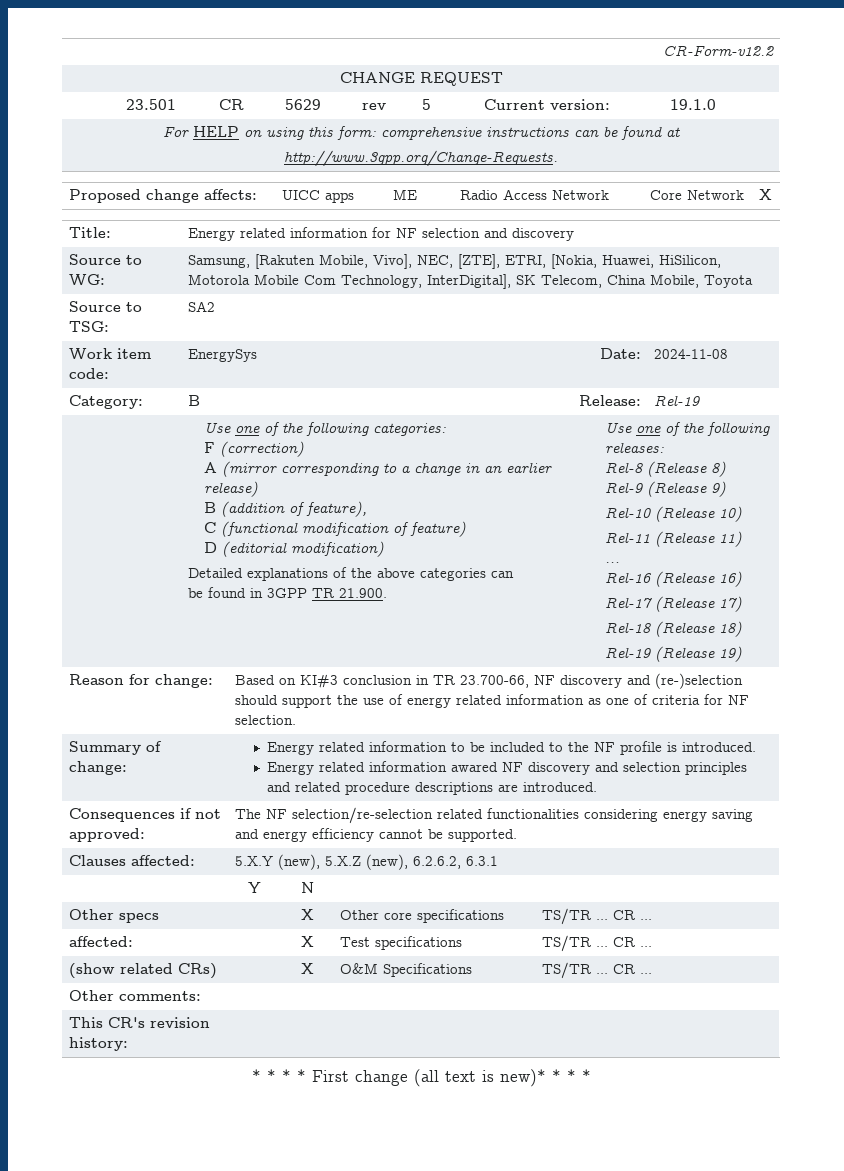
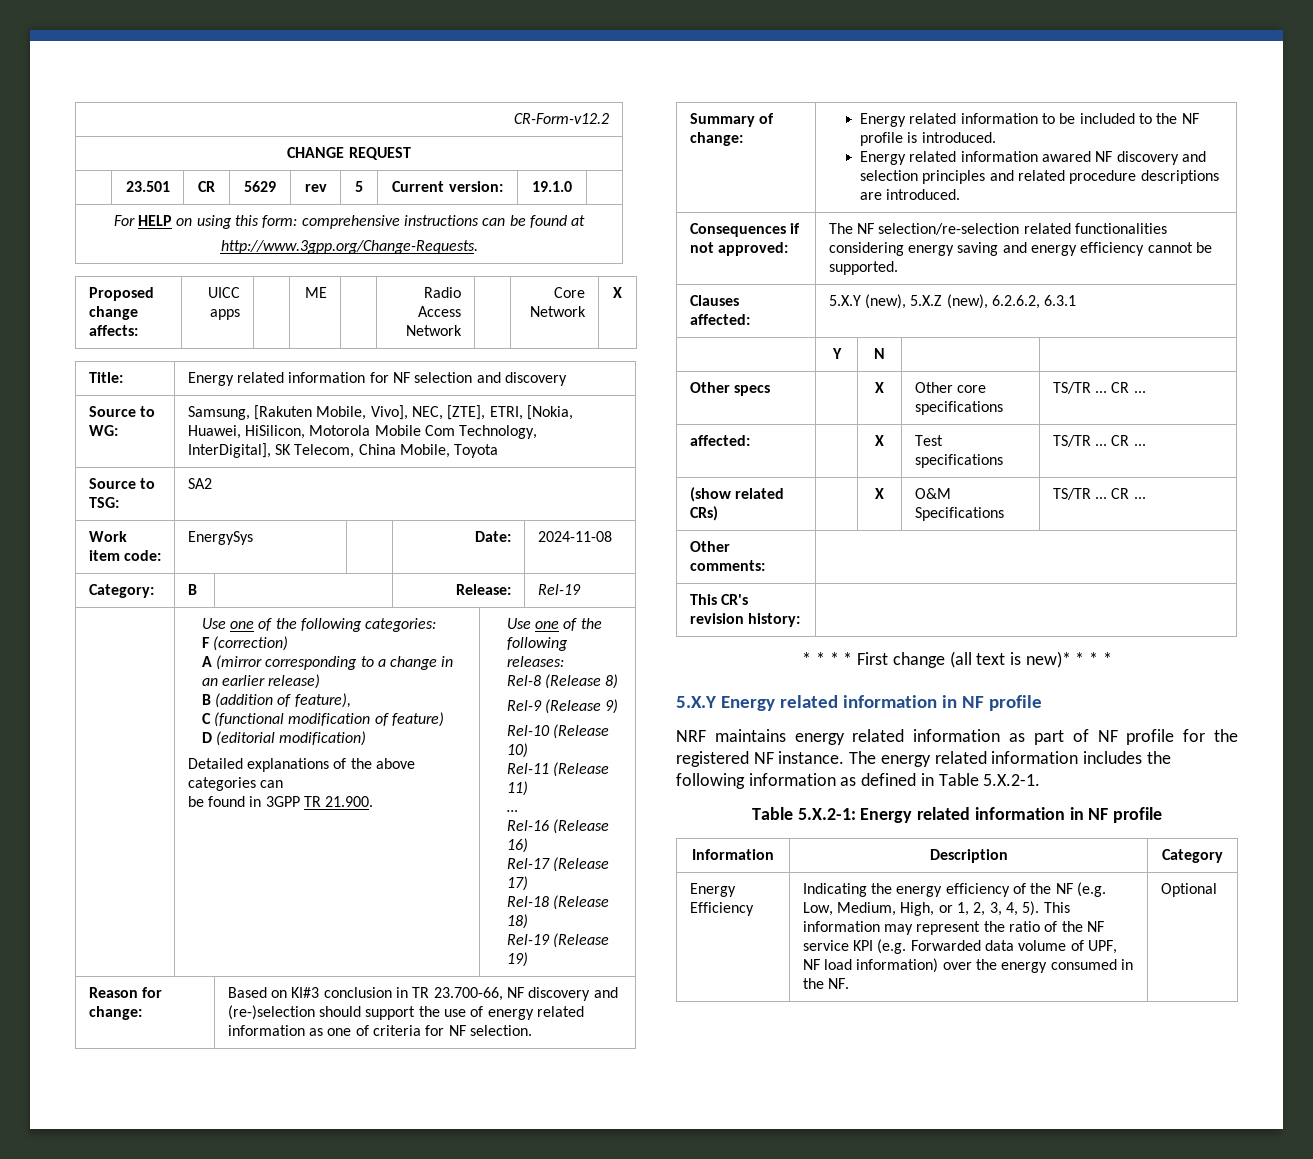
(591, 1075) none -> [676,695,1042,711] [676,729,1238,745] [676,751,1171,767] [676,773,1041,789] [751,807,1163,823] [692,849,774,860] [929,849,1008,863] [1162,849,1223,863] [689,883,736,897] [689,902,754,916] [802,882,1107,897] [802,901,1070,916] [802,921,1105,935] [802,939,1118,954] [802,958,1134,973] [802,978,850,989] [1160,883,1217,897] // 5.X.Y Energy related information in NF profile // NRF maintains energy related information as part of NF profile for the registered NF instance. The energy related information includes the following information as defined in Table 5.X.2-1. // Table 5.X.2-1: Energy related information in NF profile // Information | Description | Category // Energy Efficiency | Indicating the energy efficiency of the NF (e.g. Low, Medium, High, or 1, 2, 3, 4, 5). This information may represent the ratio of the NF service KPI (e.g. Forwarded data volume of UPF, NF load information) over the energy consumed in the NF. | Optional

